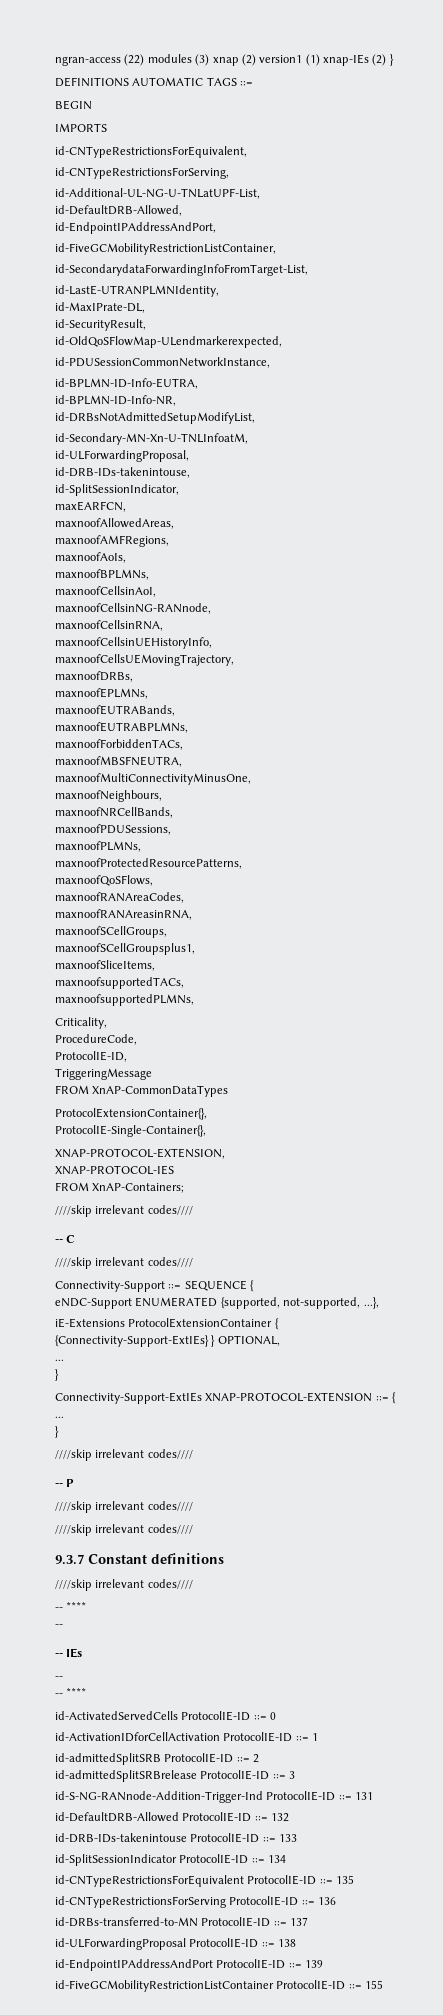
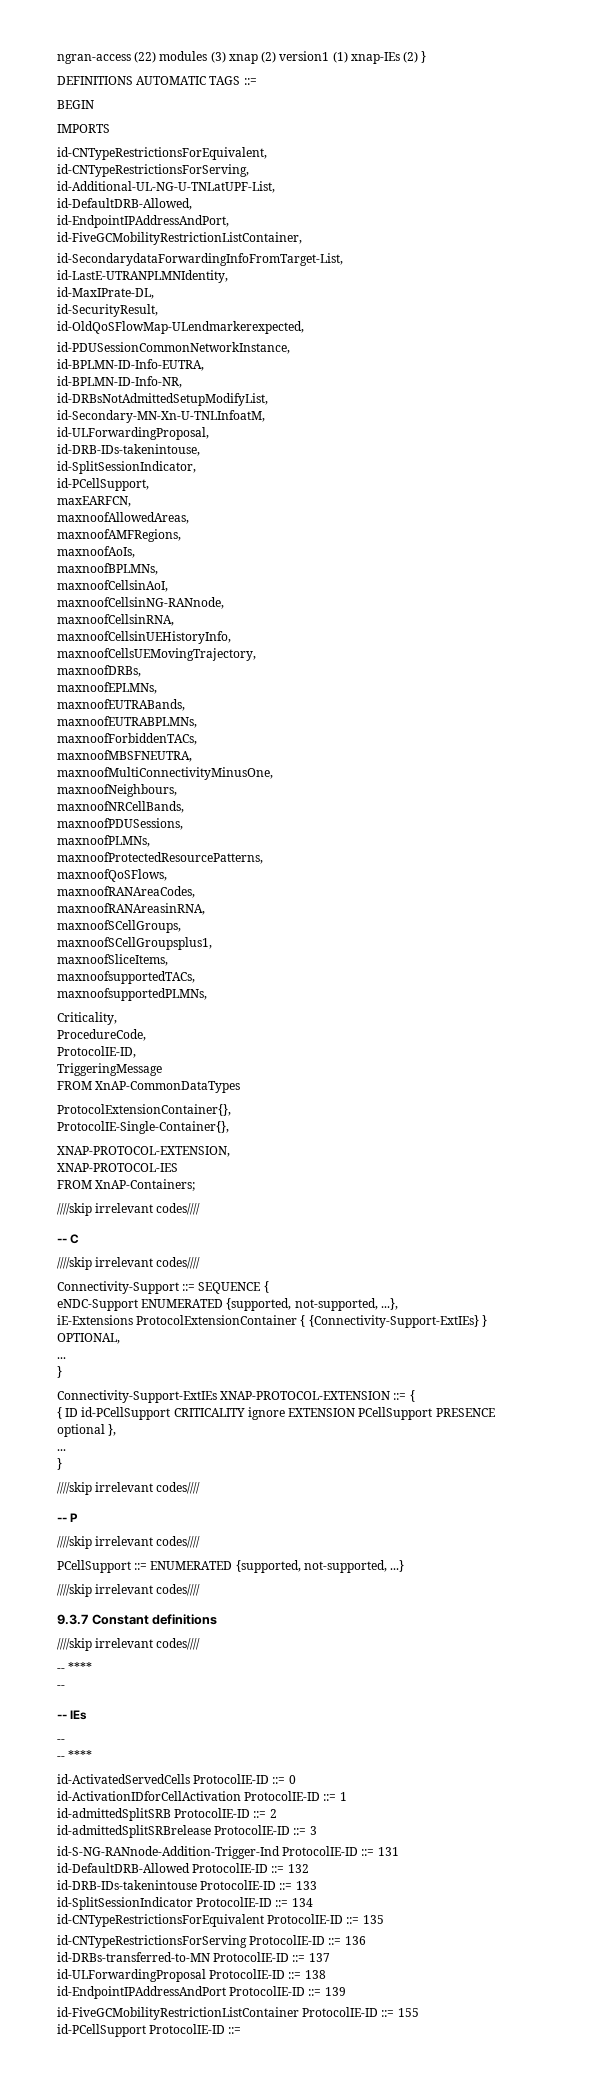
(179, 490) none -> [57,478,149,491] // id-PCellSupport,
(397, 1398) none -> [57,1407,495,1420] [57,1424,117,1437] // { ID id-PCellSupport CRITICALITY ignore EXTENSION PCellSupport PRESENCE optional },
(193, 1506) none -> [57,1560,405,1573] // PCellSupport ::= ENUMERATED {supported, not-supported, ...}
(384, 1984) none -> [57,2024,242,2037] // id-PCellSupport ProtocolIE-ID ::=

